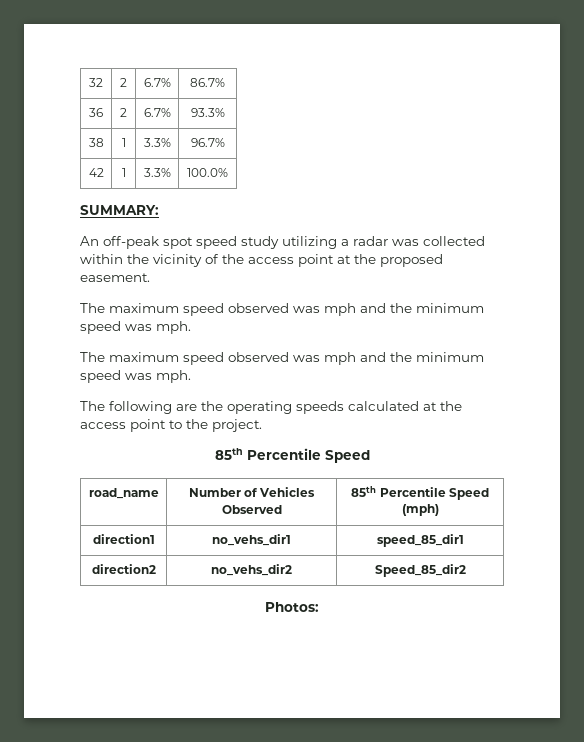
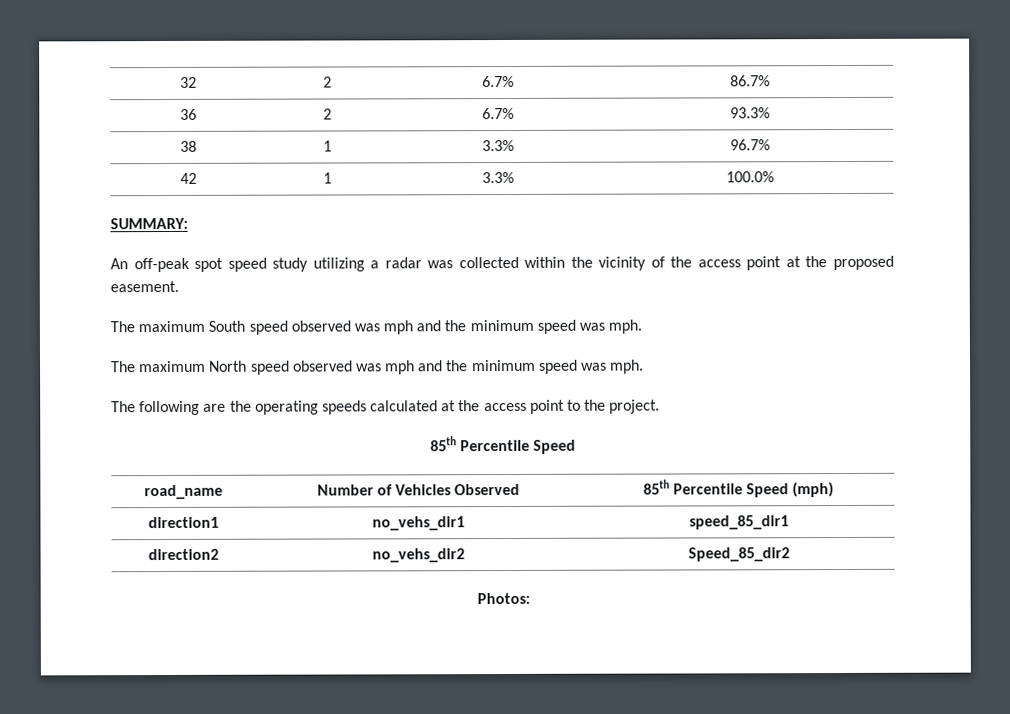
(179, 308) none -> [208,320,246,332] South
(179, 357) none -> [209,360,248,372] North

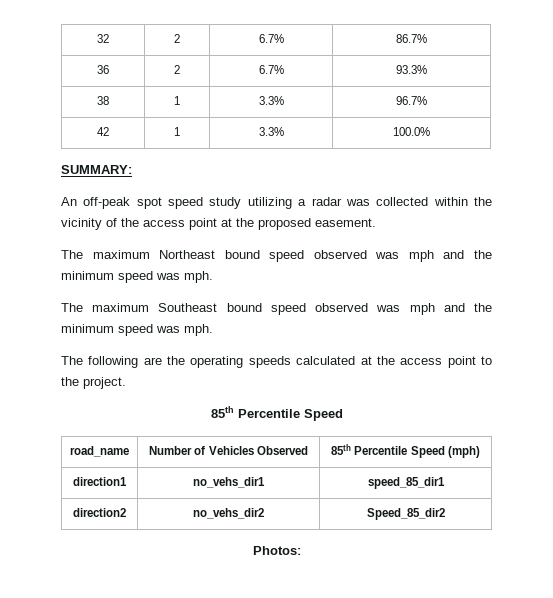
[208,320,246,332] South -> [159,250,260,259] Northeast bound
[209,360,248,372] North -> [158,303,262,312] Southeast bound

